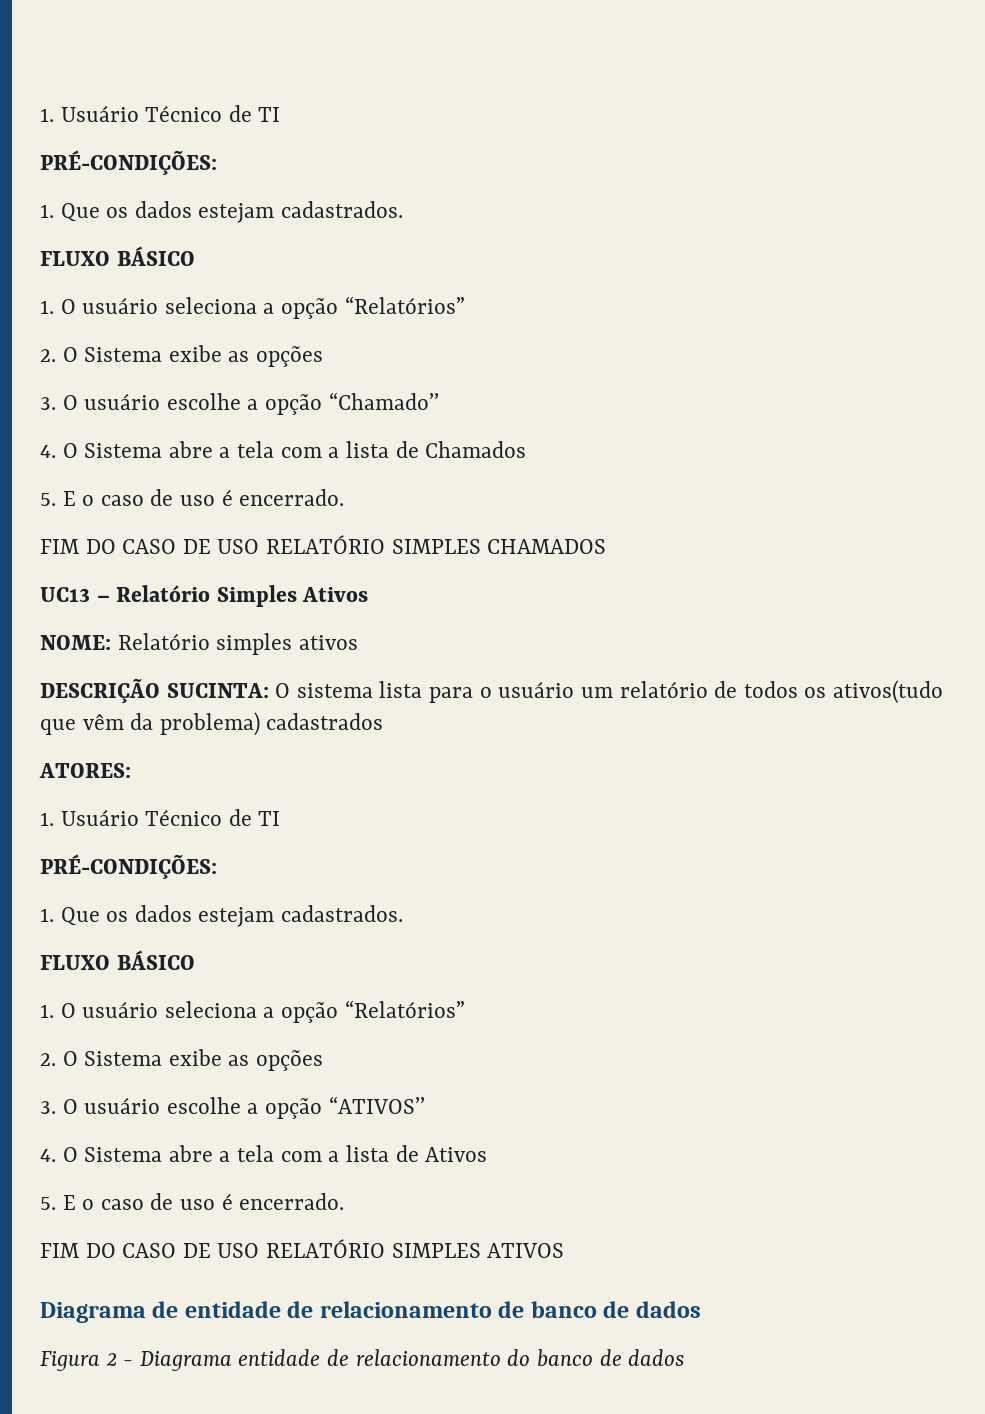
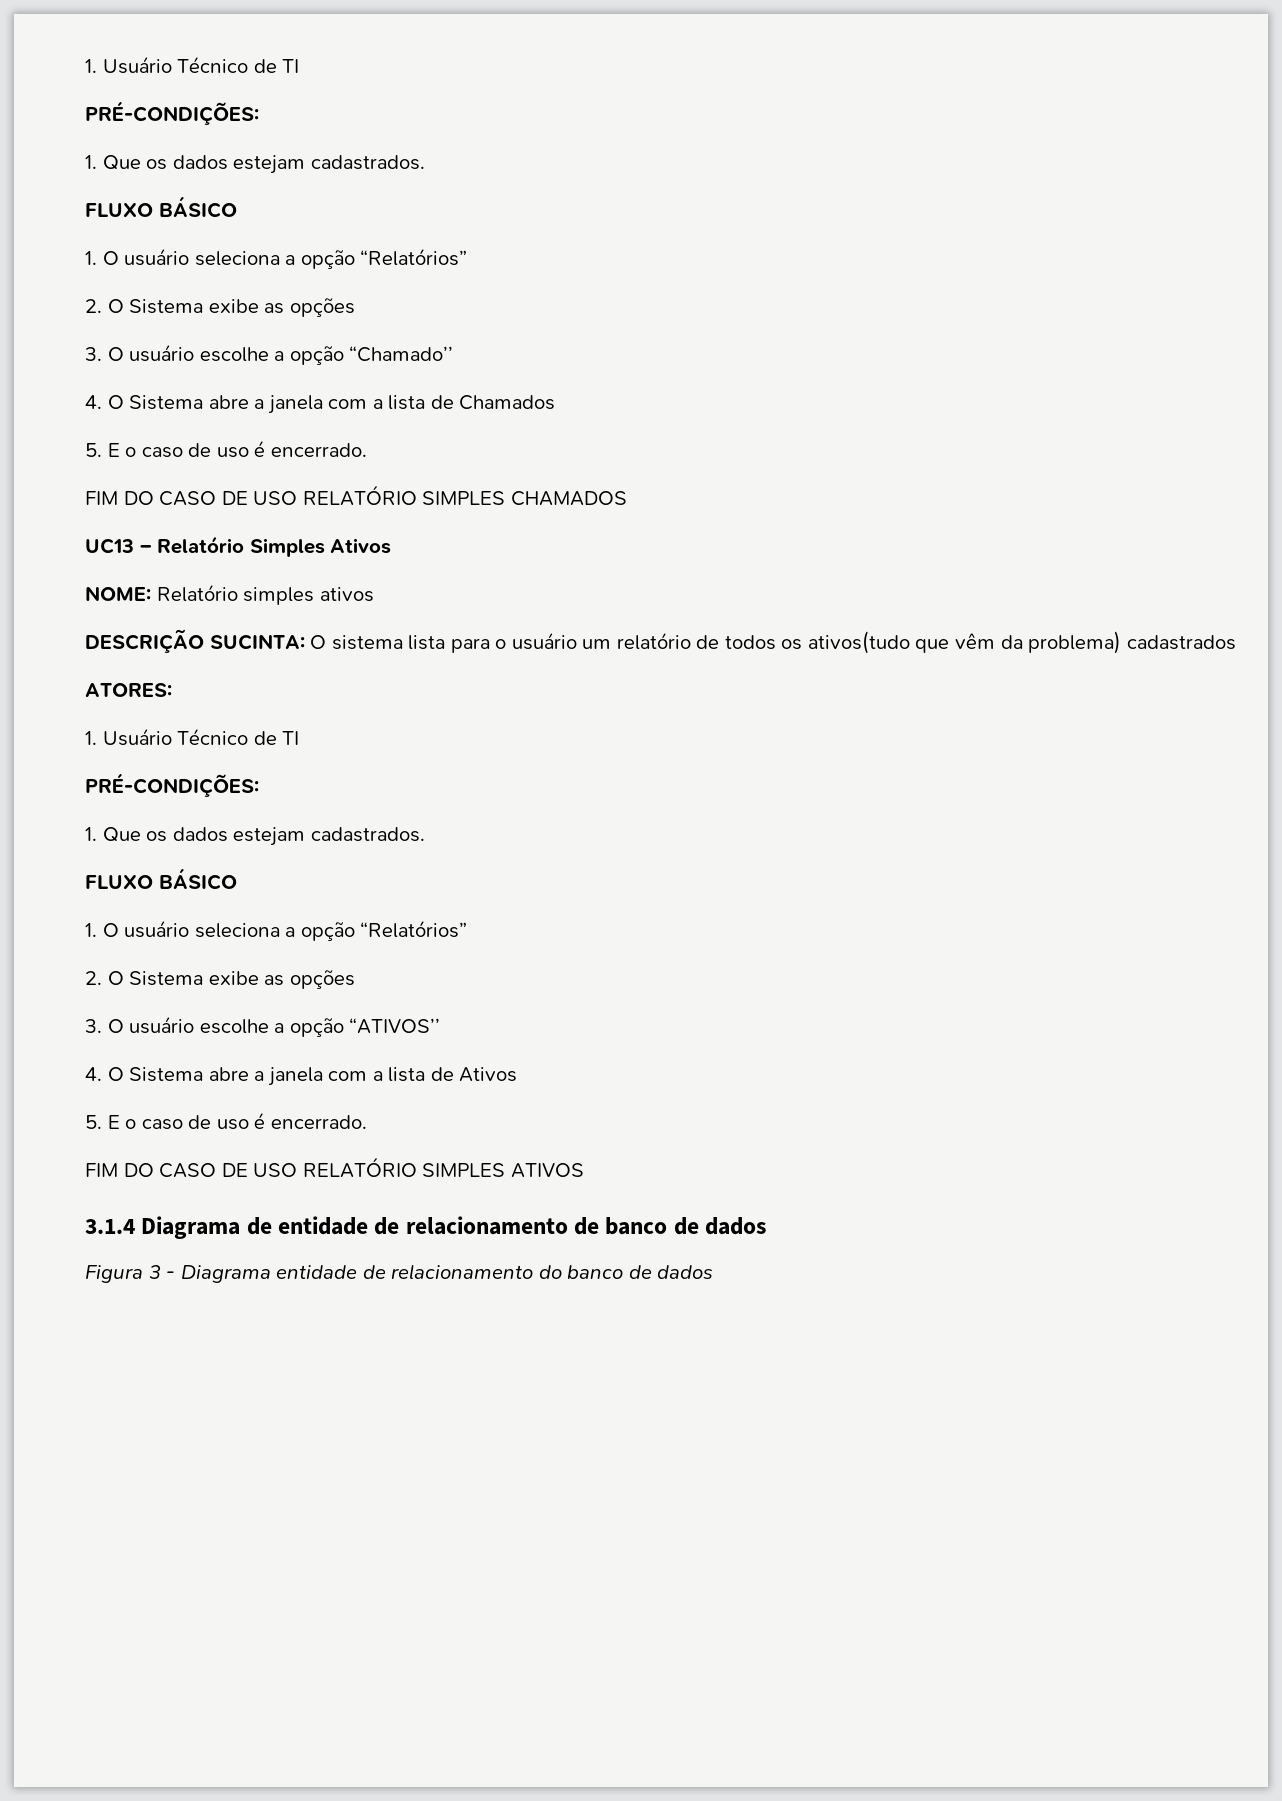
[237,441,275,458] tela -> [267,395,323,414] janela
[237,1145,275,1162] tela -> [267,1067,323,1086] janela
(565, 1250) none -> [85,1219,135,1234] 3.1.4
[105,1353,117,1366] 2 -> [148,1265,161,1279] 3

